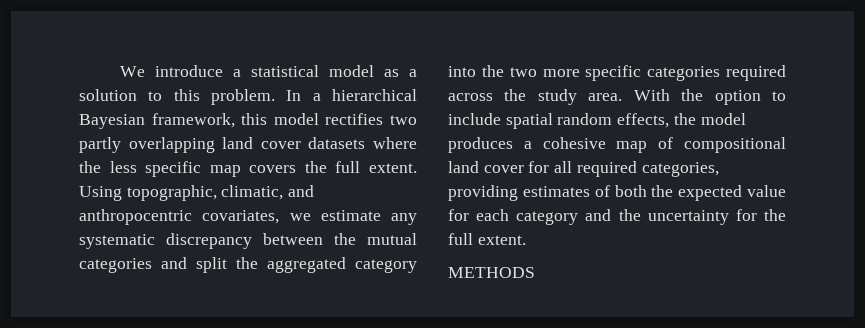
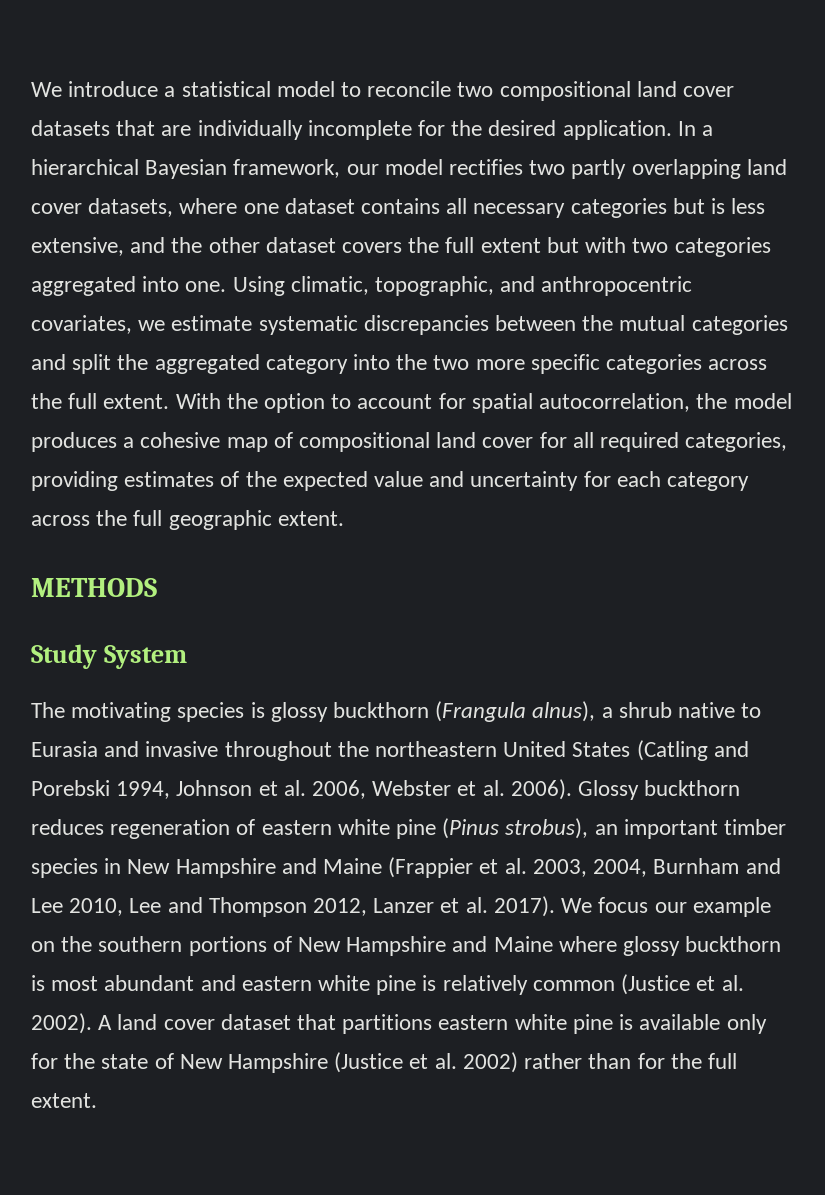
[383,69,417,77] [79,89,275,105] as a solution to this problem. -> [341,81,735,101] [31,120,672,140] to reconcile two compositional land cover datasets that are individually incomplete for the desired application.
[241,113,268,125] this -> [346,164,379,175] our
[308,137,417,149] [79,161,417,177] [79,185,284,201] datasets where the less specific map covers the full extent. Using topographic, climatic, -> [88,198,766,218] [31,237,771,257] [31,276,495,296] datasets, where one dataset contains all necessary categories but is less extensive, and the other dataset covers the full extent but with two categories aggregated into one. Using climatic, topographic,
[391,213,417,225] [79,233,252,249] any systematic discrepancy -> [258,315,489,335] systematic discrepancies
[726,65,786,81] [448,89,623,105] required across the study area. -> [708,359,768,370] [31,393,170,409] across the full extent.
[448,113,670,129] include spatial random effects, -> [357,393,691,413] account for spatial autocorrelation,
[614,185,647,197] both -> (240, 479) none
(786, 191) none -> [429,471,579,491] and uncertainty
[585,209,729,225] and the uncertainty -> [31,510,344,530] [31,578,157,597] [31,644,187,669] [31,701,762,722] [31,740,749,761] [31,779,741,800] [31,818,787,839] [31,857,781,878] [31,896,771,917] [31,936,782,956] [31,974,744,995] [31,1013,767,1034] [31,1052,632,1073] across the full geographic extent. // METHODS // Study System // The motivating species is glossy buckthorn (Frangula alnus), a shrub native to Eurasia and invasive throughout the northeastern United States (Catling and Porebski 1994, Johnson et al. 2006, Webster et al. 2006). Glossy buckthorn reduces regeneration of eastern white pine (Pinus strobus), an important timber species in New Hampshire and Maine (Frappier et al. 2003, 2004, Burnham and Lee 2010, Lee and Thompson 2012, Lanzer et al. 2017). We focus our example on the southern portions of New Hampshire and Maine where glossy buckthorn is most abundant and eastern white pine is relatively common (Justice et al. 2002). A land cover dataset that partitions eastern white pine is available only for the state of New Hampshire (Justice et al. 2002) rather than
[448,267,535,278] // METHODS -> (97, 1100) none

